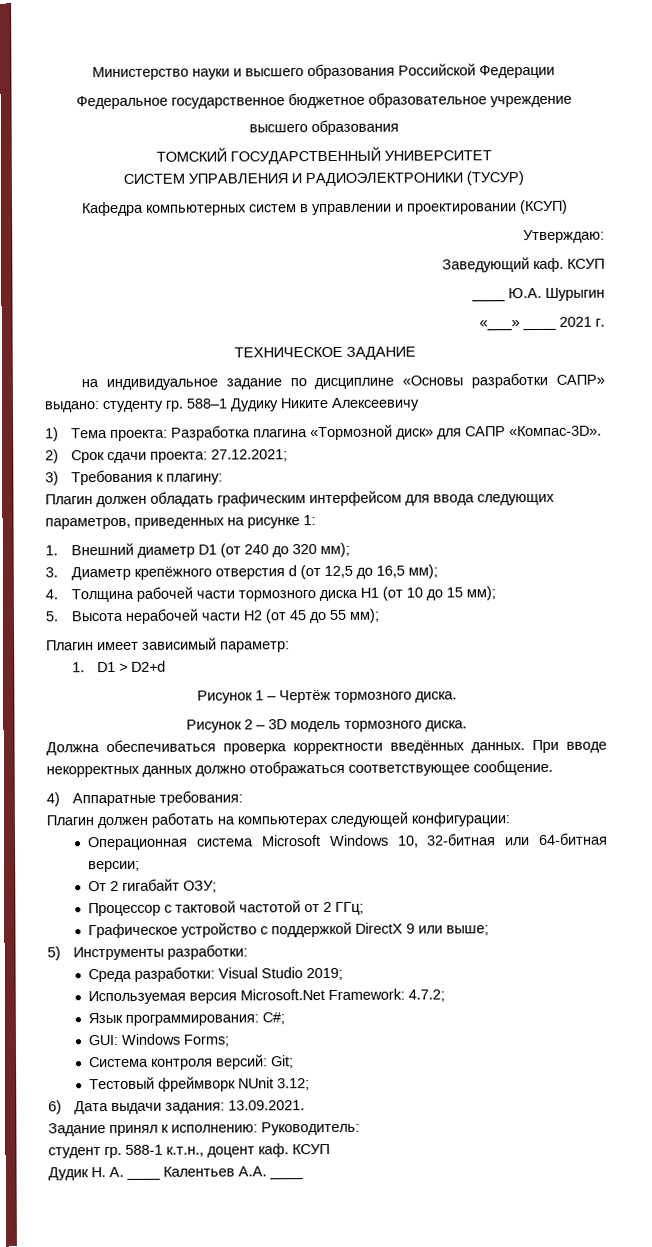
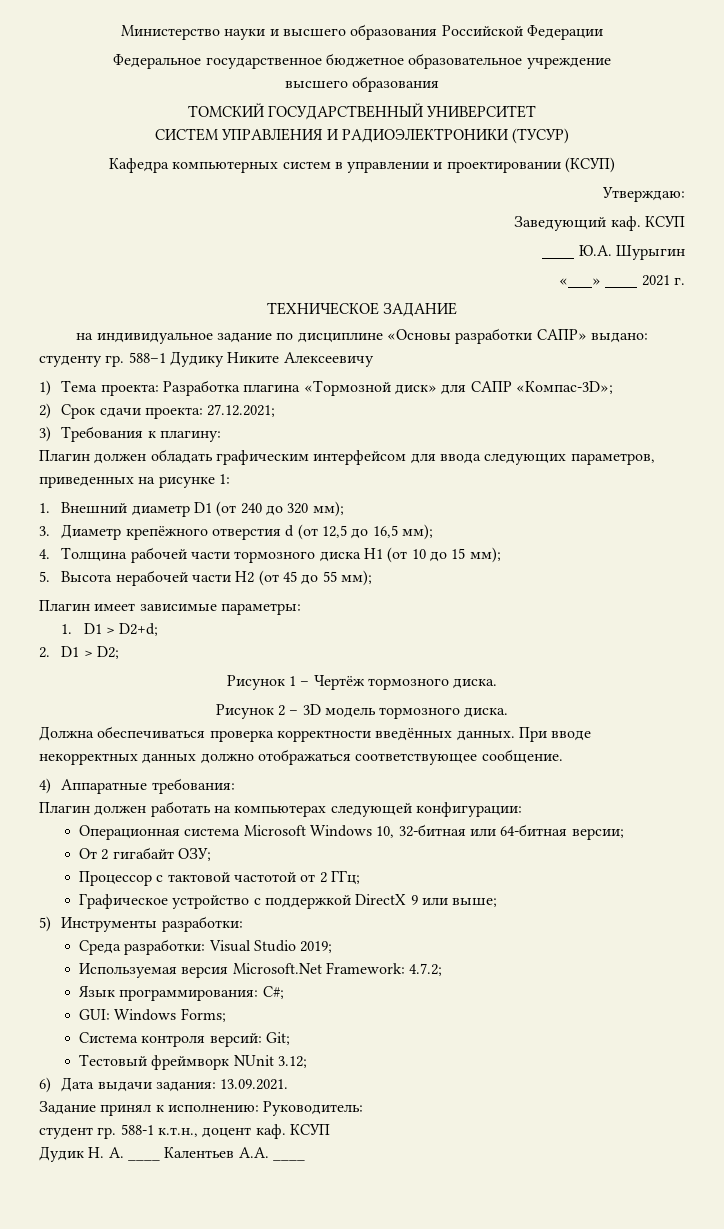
[508,425,602,437] «Компас-3D». -> [515,381,613,394] «Компас-3D»;
[142,637,290,653] зависимый параметр: -> [139,603,301,615] зависимые параметры:
[130,660,166,672] D2+d -> [119,623,159,636] [39,646,119,659] D2+d; // 2. D1 > D2;

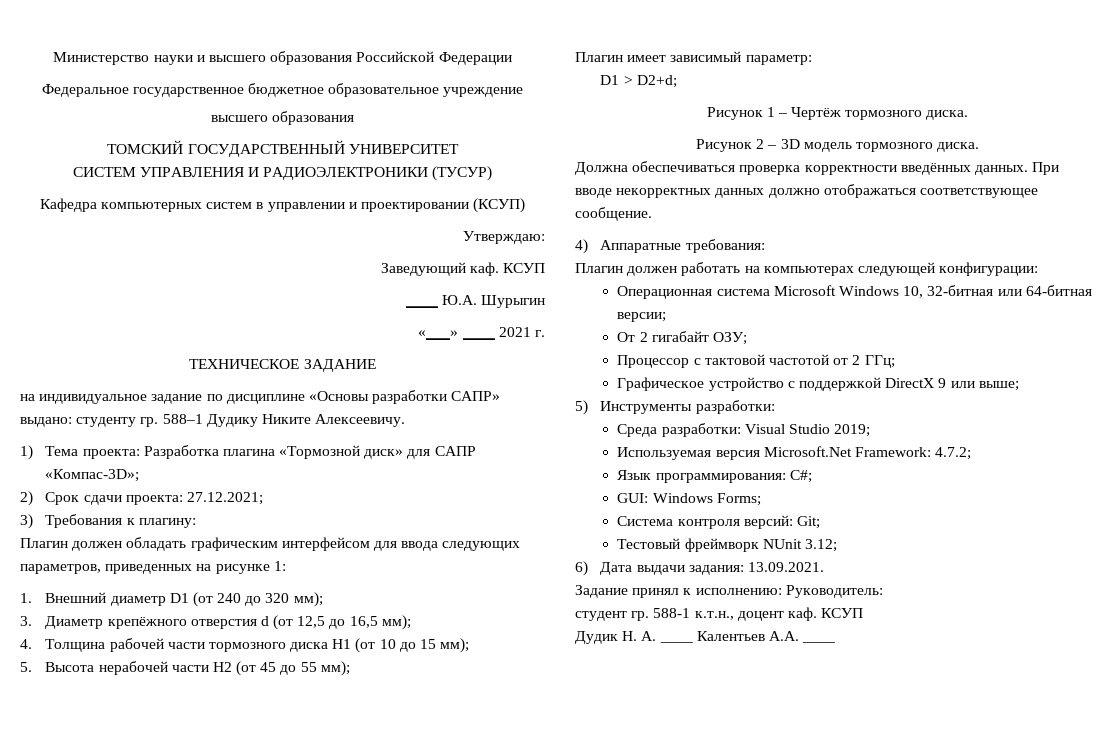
[283,352,374,367] Алексеевичу -> [315,414,406,427] Алексеевичу.
[139,603,301,615] [61,624,73,634] зависимые параметры: // 1. -> [670,51,812,65] зависимый параметр: //
[39,646,119,659] // 2. D1 > D2; -> (677, 81) none

